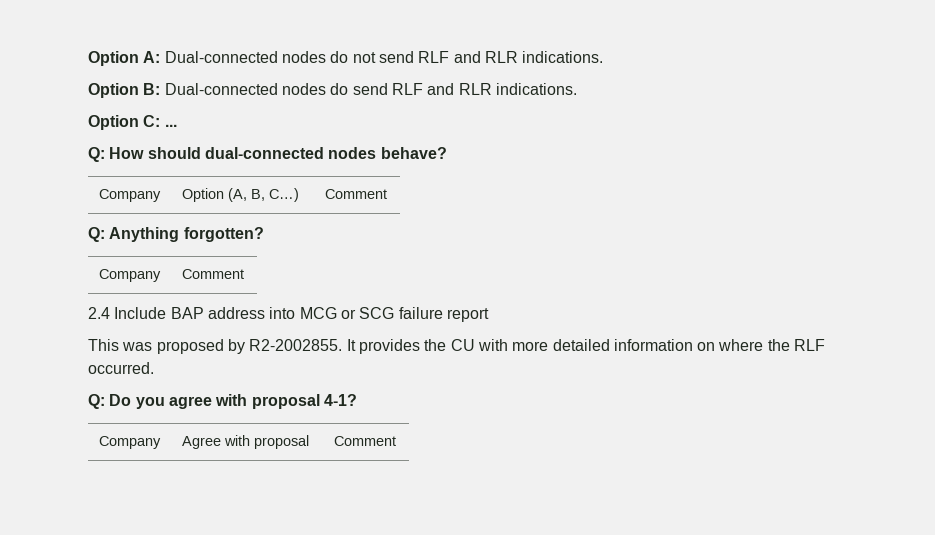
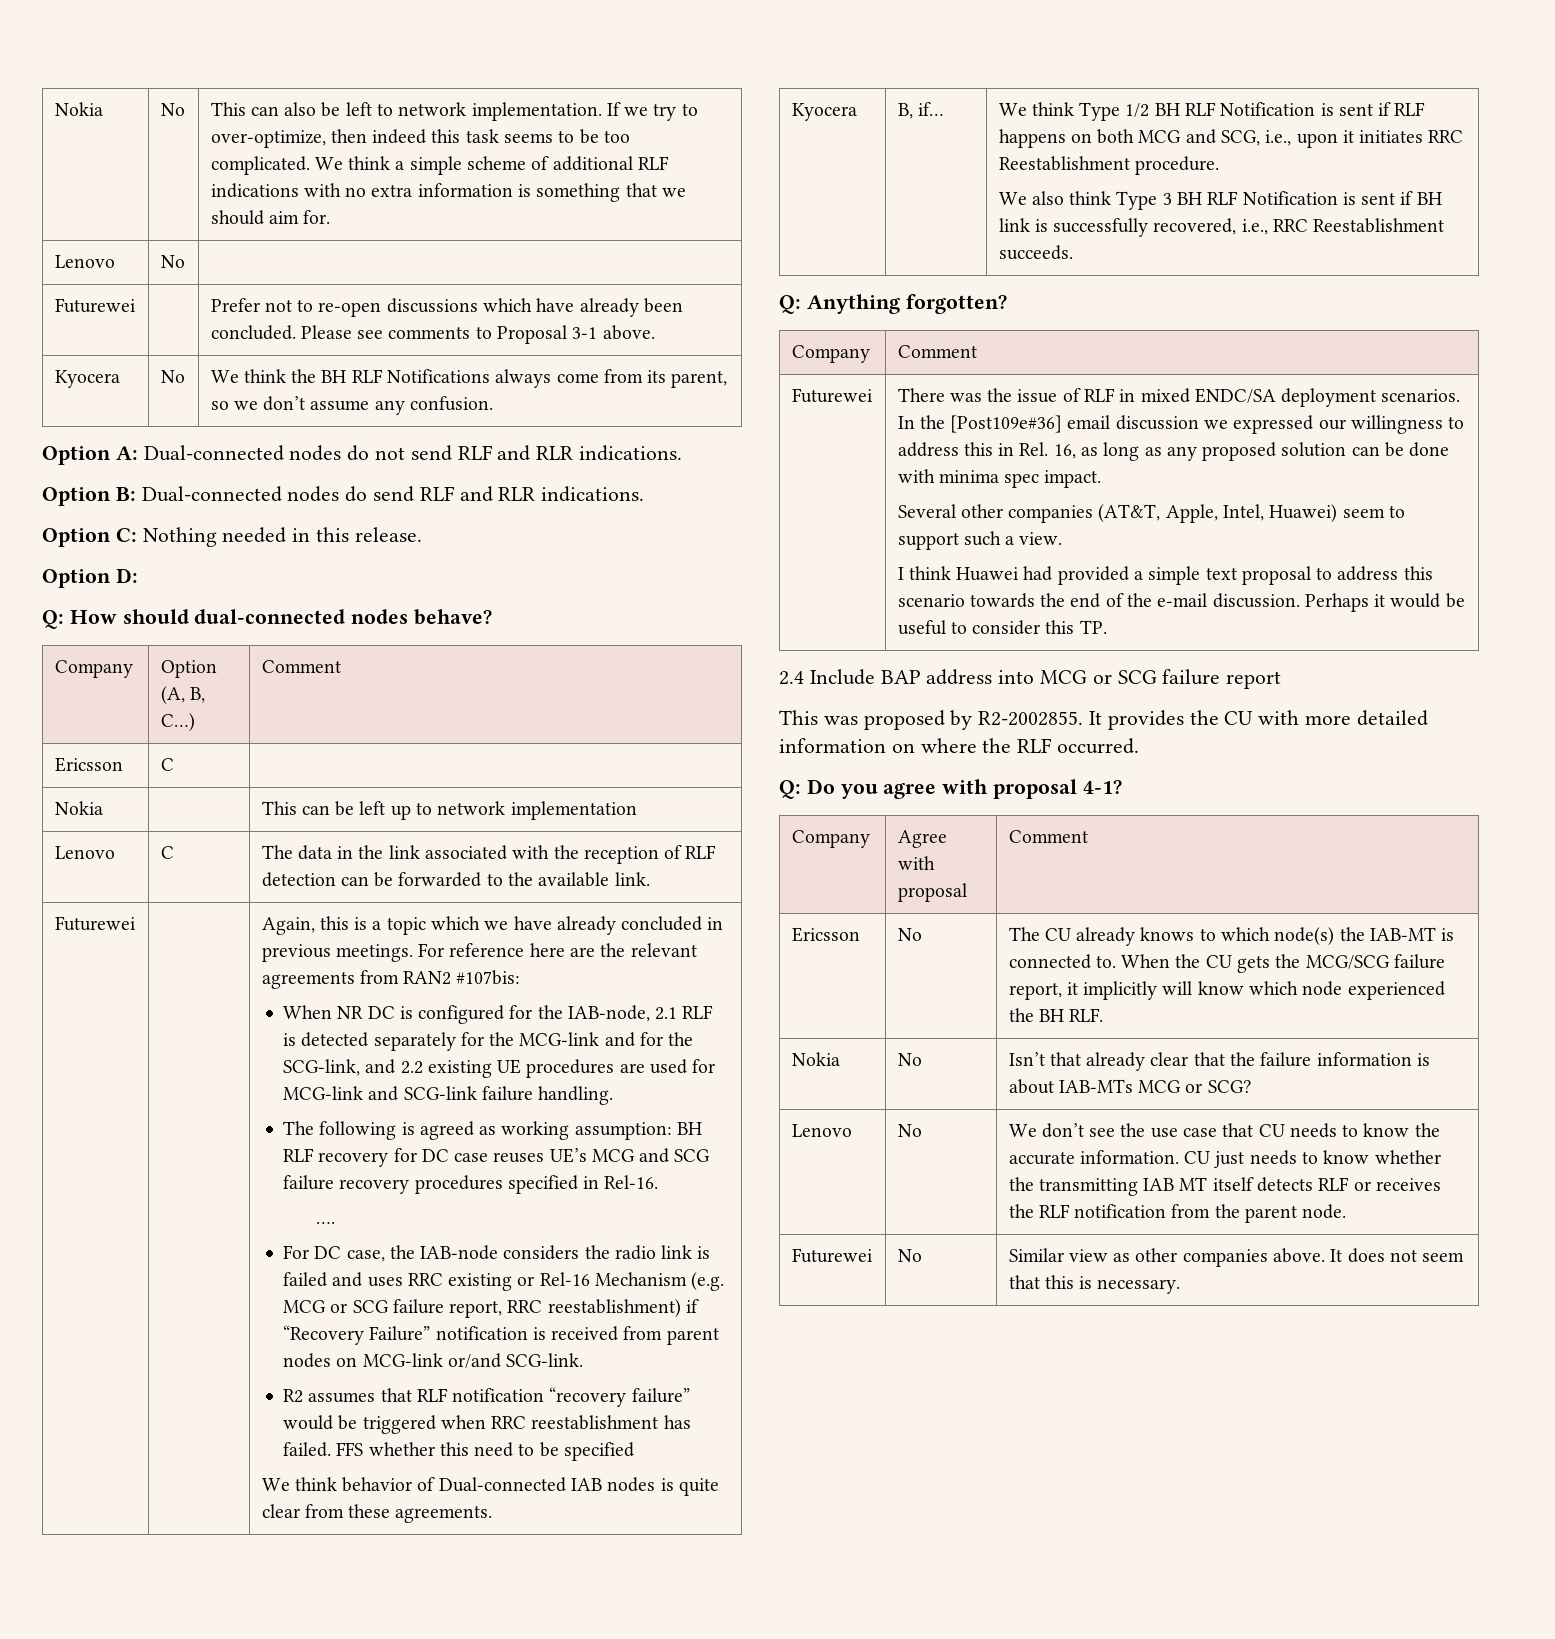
(88, 58) none -> [54,102,103,116] [160,103,185,116] [210,102,698,121] [210,129,630,148] [210,156,669,175] [210,183,686,202] [210,210,331,225] [54,255,115,268] [160,255,185,268] [54,298,136,313] [210,298,683,317] [210,325,655,344] [54,370,120,388] [160,370,185,383] [210,369,728,388] [210,396,493,415] Nokia | No | This can also be left to network implementation. If we try to over-optimize, then indeed this task seems to be too complicated. We think a simple scheme of additional RLF indications with no extra information is something that we should aim for. // Lenovo | No | // Futurewei | | Prefer not to re-open discussions which have already been concluded. Please see comments to Proposal 3-1 above. // Kyocera | No | We think the BH RLF Notifications always come from its parent, so we don’t assume any confusion. //
[164,124,177,127] ... -> [142,527,422,547] [42,568,138,588] Nothing needed in this release. // Option D:
(387, 194) none -> [54,757,123,772] [160,758,174,771] [54,801,103,815] [261,801,637,820] [54,846,115,859] [160,846,174,859] [261,845,717,864] [261,872,650,887] [54,916,136,931] [261,916,724,935] [261,943,697,962] [261,970,521,989] [283,1005,714,1024] [283,1032,694,1051] [283,1059,716,1078] [283,1086,614,1105] [283,1121,702,1140] [283,1148,710,1167] [283,1175,659,1194] [315,1221,335,1224] [283,1245,711,1262] [283,1272,725,1291] [283,1299,699,1318] [283,1325,719,1345] [283,1353,584,1368] [283,1387,690,1407] [283,1415,691,1434] [283,1442,634,1461] [261,1477,719,1496] [261,1504,493,1523] [791,103,857,121] [897,102,944,119] [998,102,1426,121] [998,129,1464,148] [998,156,1219,175] [998,191,1442,210] [998,218,1445,237] [998,245,1073,260] // Ericsson | C | // Nokia | | This can be left up to network implementation // Lenovo | C | The data in the link associated with the reception of RLF detection can be forwarded to the available link. // Futurewei | | Again, this is a topic which we have already concluded in previous meetings. For reference here are the relevant agreements from RAN2 #107bis: // When NR DC is configured for the IAB-node, 2.1 RLF is detected separately for the MCG-link and for the SCG-link, and 2.2 existing UE procedures are used for MCG-link and SCG-link failure handling. // The following is agreed as working assumption: BH RLF recovery for DC case reuses UE’s MCG and SCG failure recovery procedures specified in Rel-16. // …. // For DC case, the IAB-node considers the radio link is failed and uses RRC existing or Rel-16 Mechanism (e.g. MCG or SCG failure report, RRC reestablishment) if “Recovery Failure” notification is received from parent nodes on MCG-link or/and SCG-link. // R2 assumes that RLF notification “recovery failure” would be triggered when RRC reestablishment has failed. FFS whether this need to be specified // We think behavior of Dual-connected IAB nodes is quite clear from these agreements. // Kyocera | B, if… | We think Type 1/2 BH RLF Notification is sent if RLF happens on both MCG and SCG, i.e., upon it initiates RRC Reestablishment procedure. // We also think Type 3 BH RLF Notification is sent if BH link is successfully recovered, i.e., RRC Reestablishment succeeds.
(244, 274) none -> [791,388,873,403] [897,388,1461,407] [897,415,1465,434] [897,442,1450,461] [897,469,1102,488] [897,504,1405,523] [897,531,1063,550] [897,566,1433,585] [897,593,1465,612] [897,620,1107,635] // Futurewei | There was the issue of RLF in mixed ENDC/SA deployment scenarios. In the [Post109e#36] email discussion we expressed our willingness to address this in Rel. 16, as long as any proposed solution can be done with minima spec impact. // Several other companies (AT&T, Apple, Intel, Huawei) seem to support such a view. // I think Huawei had provided a simple text proposal to address this scenario towards the end of the e-mail discussion. Perhaps it would be useful to consider this TP.
(396, 441) none -> [791,927,860,942] [897,928,922,941] [1008,927,1455,946] [1008,954,1445,973] [1008,981,1445,1000] [1008,1008,1104,1022] [791,1052,840,1066] [897,1053,922,1066] [1008,1052,1430,1071] [1008,1079,1251,1094] [791,1124,852,1137] [897,1124,922,1137] [1008,1123,1440,1138] [1008,1150,1441,1168] [1008,1177,1441,1196] [1008,1204,1347,1223] [791,1248,873,1263] [897,1249,922,1262] [1008,1248,1465,1267] [1008,1275,1181,1294] // Ericsson | No | The CU already knows to which node(s) the IAB-MT is connected to. When the CU gets the MCG/SCG failure report, it implicitly will know which node experienced the BH RLF. // Nokia | No | Isn’t that already clear that the failure information is about IAB-MTs MCG or SCG? // Lenovo | No | We don’t see the use case that CU needs to know the accurate information. CU just needs to know whether the transmitting IAB MT itself detects RLF or receives the RLF notification from the parent node. // Futurewei | No | Similar view as other companies above. It does not seem that this is necessary.

